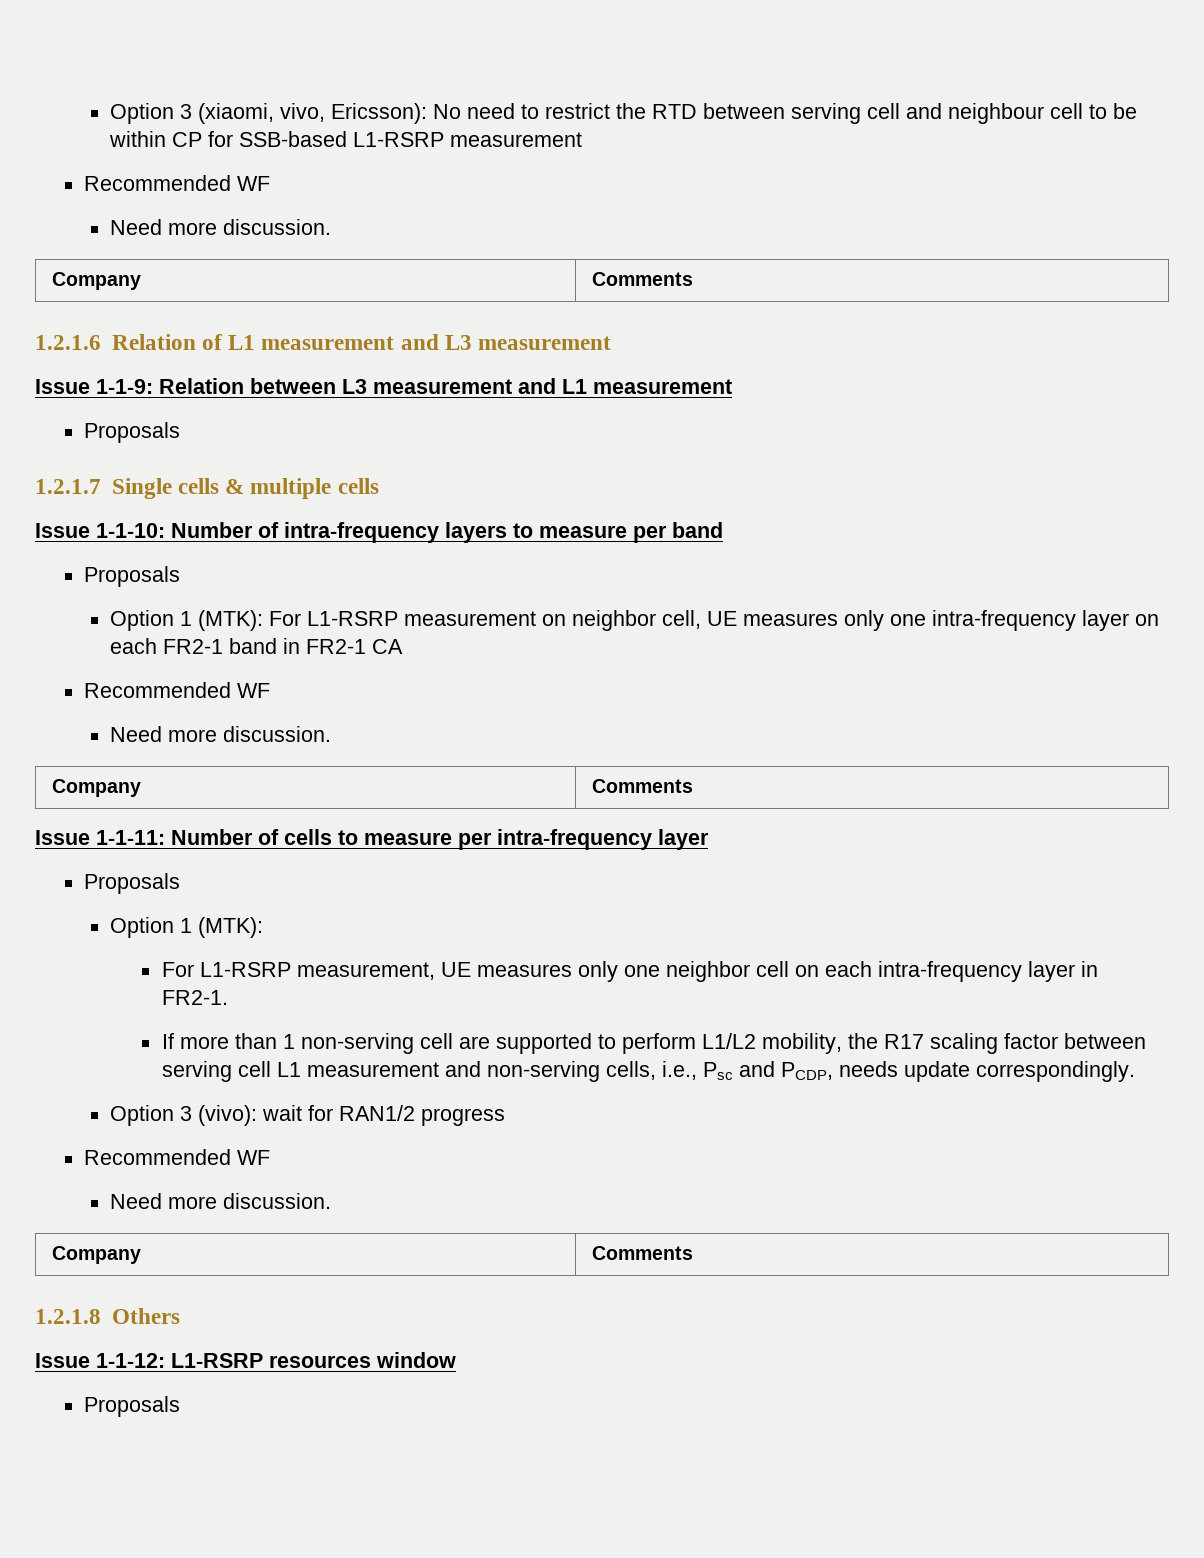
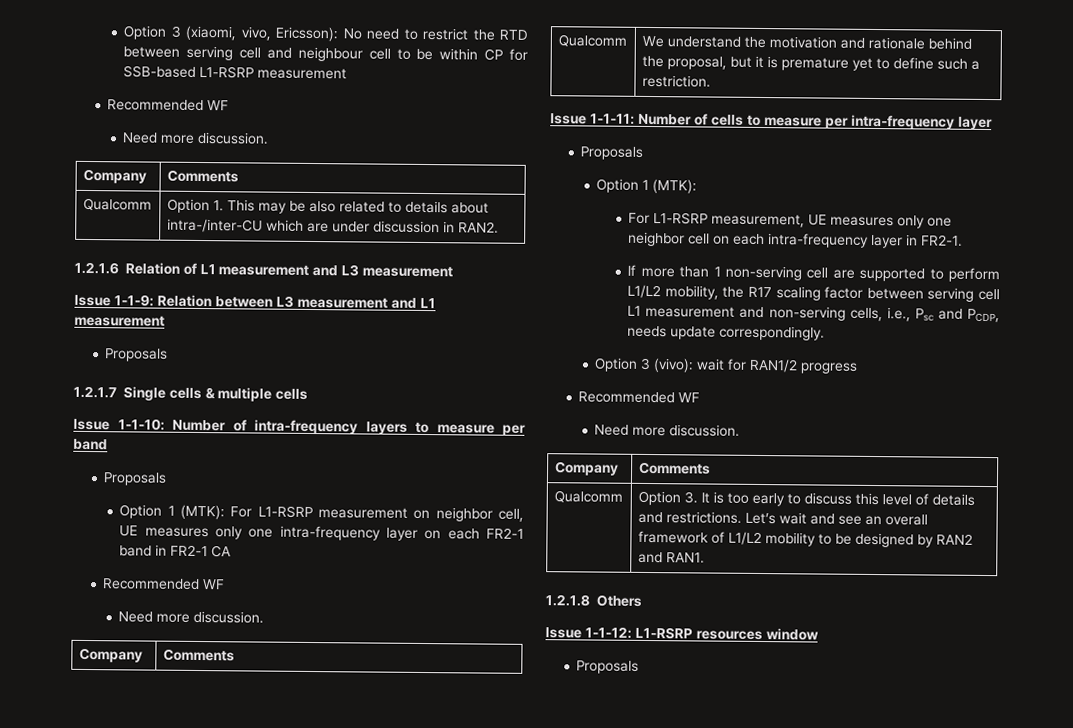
(693, 279) none -> [82,197,152,211] [166,198,489,214] [166,218,499,234] // Qualcomm | Option 1. This may be also related to details about intra-/inter-CU which are under discussion in RAN2.
(693, 786) none -> [557,34,627,47] [641,35,972,50] [641,55,980,71] [641,74,711,88] // Qualcomm | We understand the motivation and rationale behind the proposal, but it is premature yet to define such a restriction.
(693, 1253) none -> [553,490,623,503] [637,490,975,507] [637,511,928,526] [637,530,973,548] [637,551,705,564] // Qualcomm | Option 3. It is too early to discuss this level of details and restrictions. Let’s wait and see an overall framework of L1/L2 mobility to be designed by RAN2 and RAN1.

